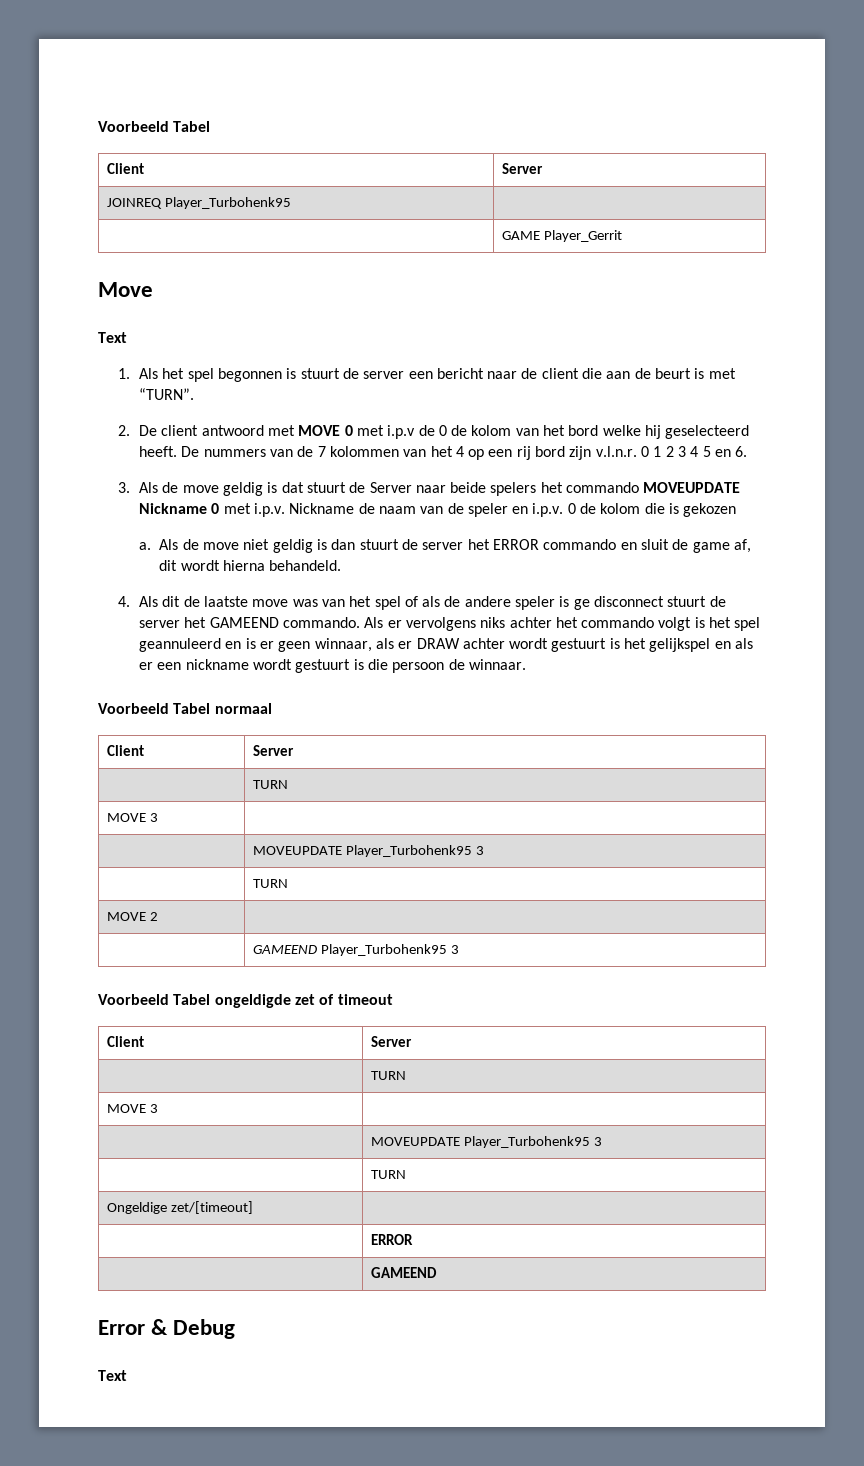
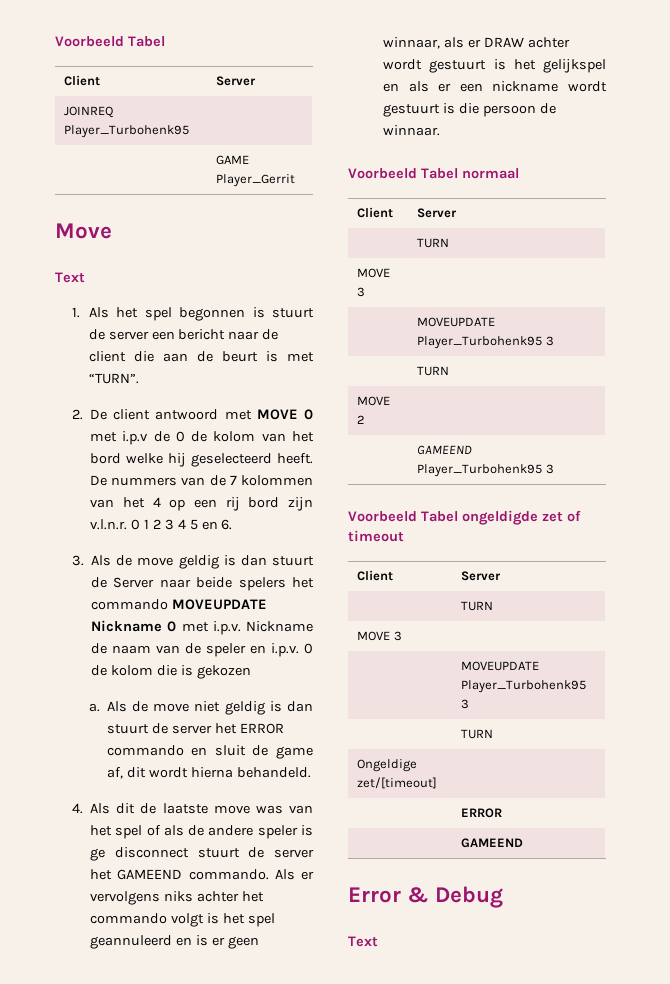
[281,482,304,493] dat -> [240,555,267,566] dan

